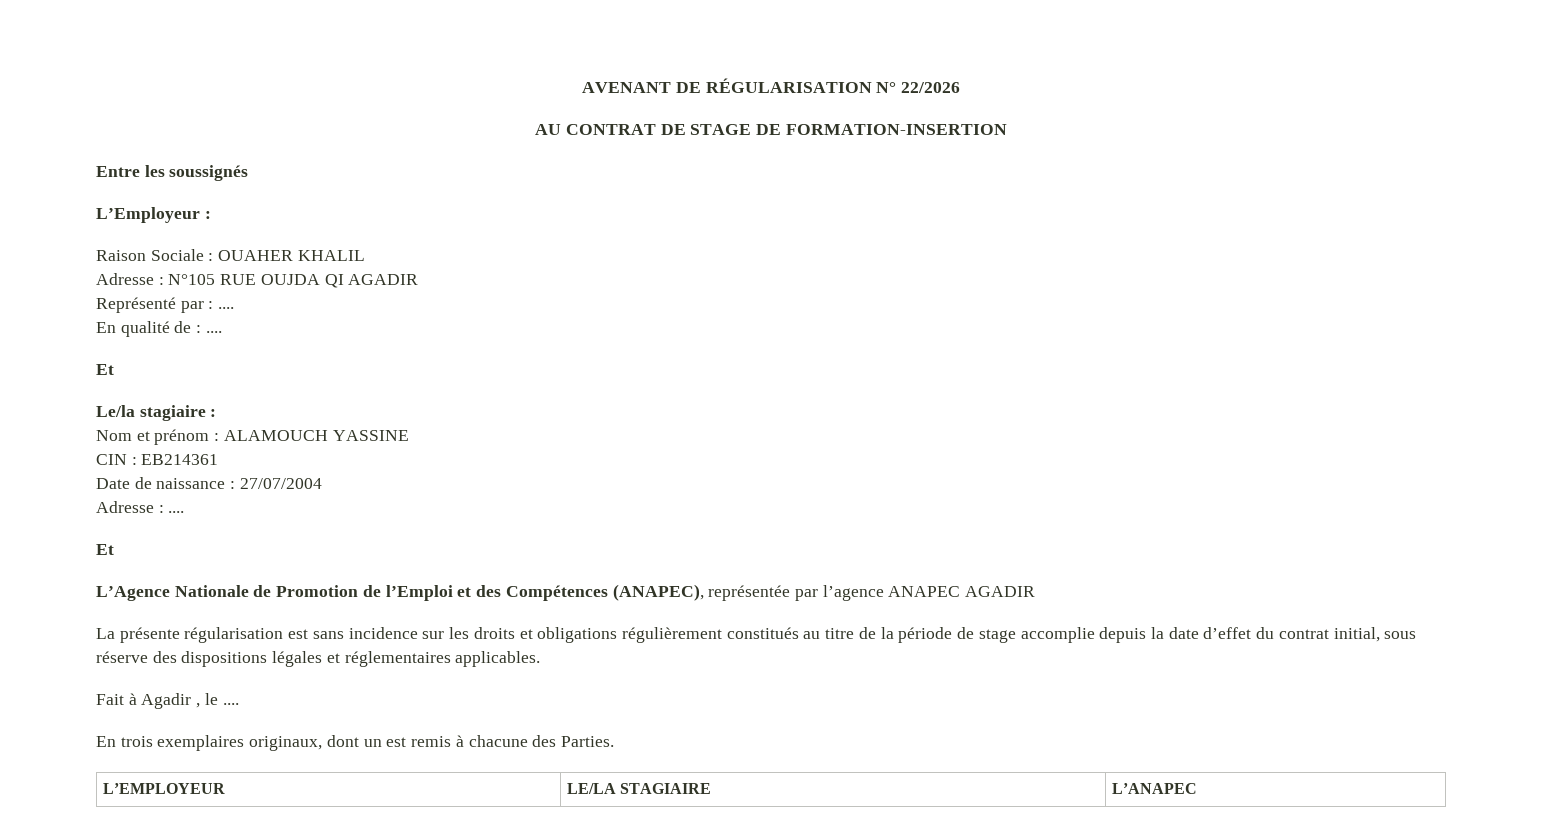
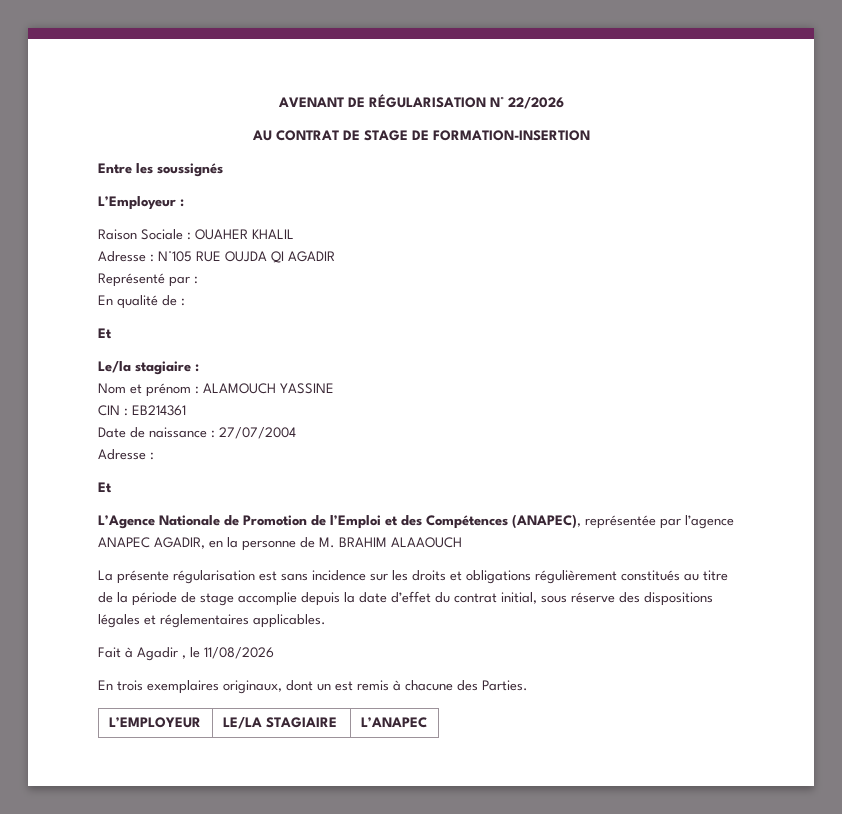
[218,307,235,309] .... -> (198, 280) none
[205,331,222,333] .... -> (185, 302) none
[168,511,185,513] .... -> (154, 456) none
[965,586,1036,597] AGADIR -> [154,537,462,551] AGADIR, en la personne de M. BRAHIM ALAAOUCH
[222,703,239,705] .... -> [204,647,274,659] 11/08/2026

